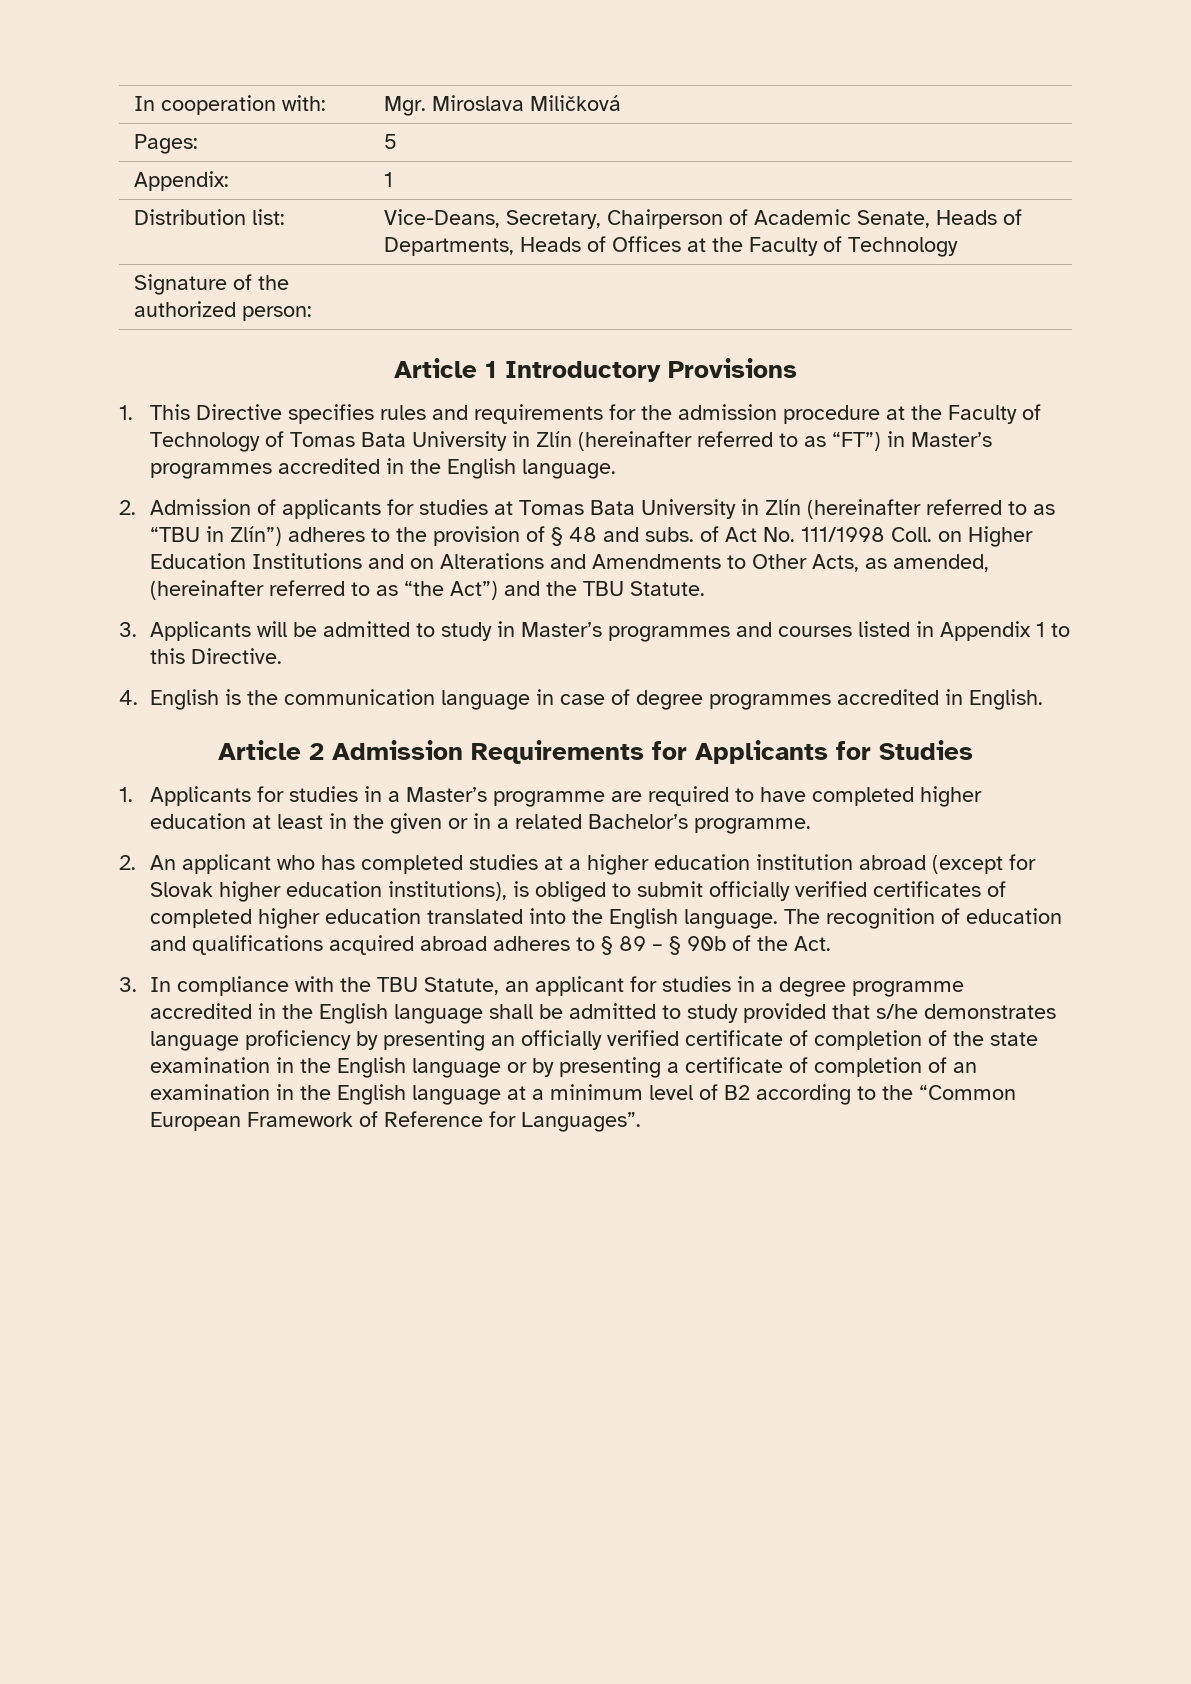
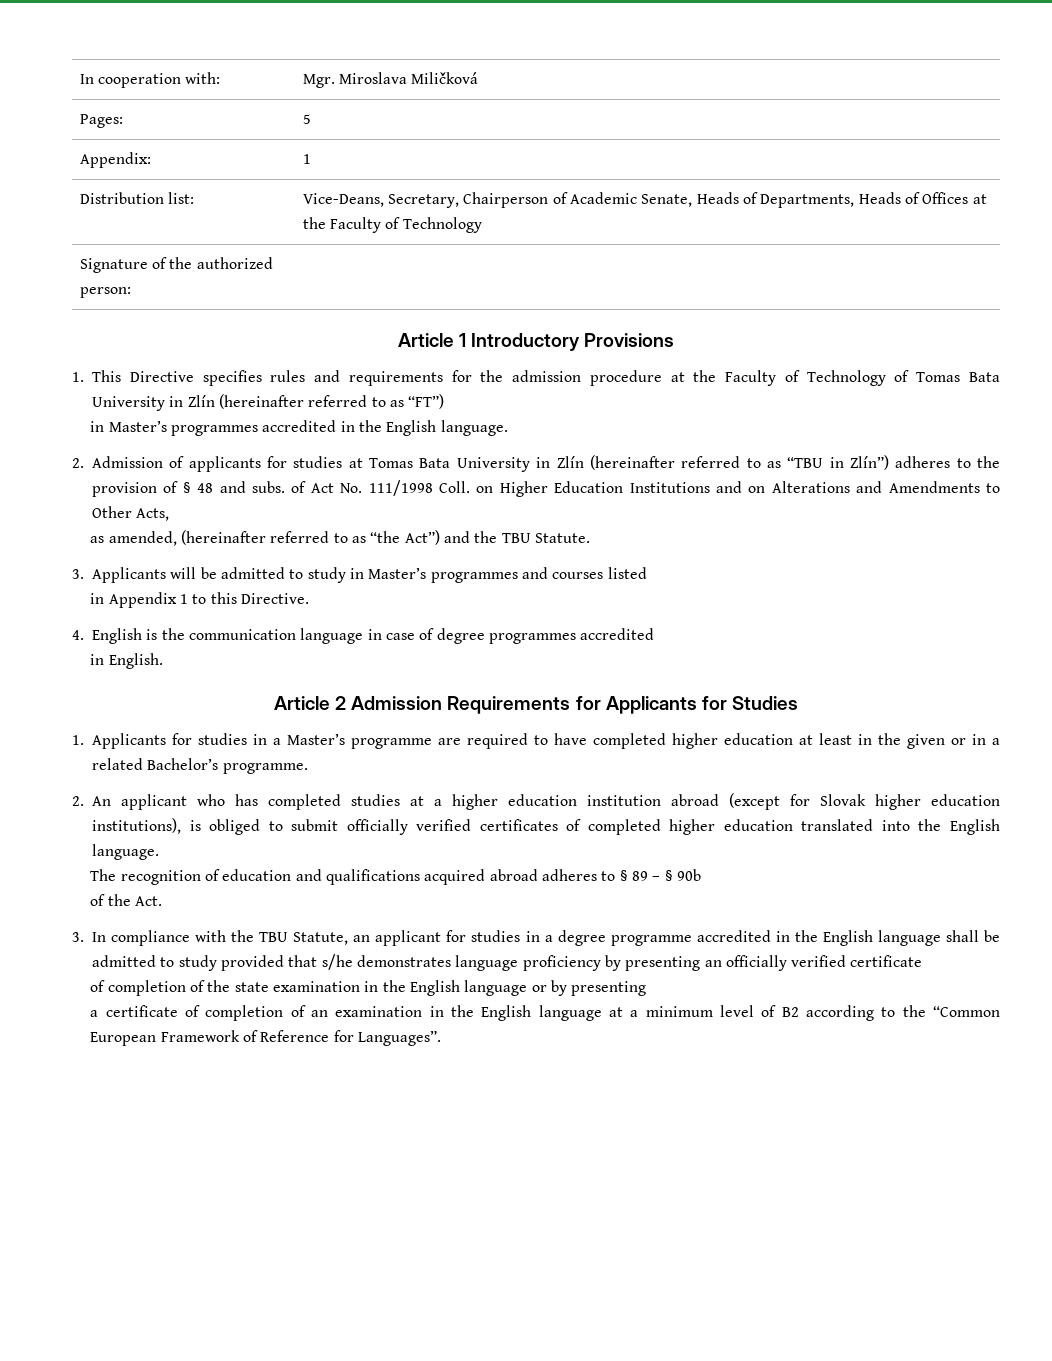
(882, 441) none -> (445, 401) //
(860, 563) none -> (170, 514) //
(911, 629) none -> (647, 573) //
(940, 697) none -> (655, 634) //
(779, 919) none -> (159, 852) //
(727, 943) none -> (701, 875) //
(784, 1038) none -> (923, 961) //
(662, 1067) none -> (647, 988) //

